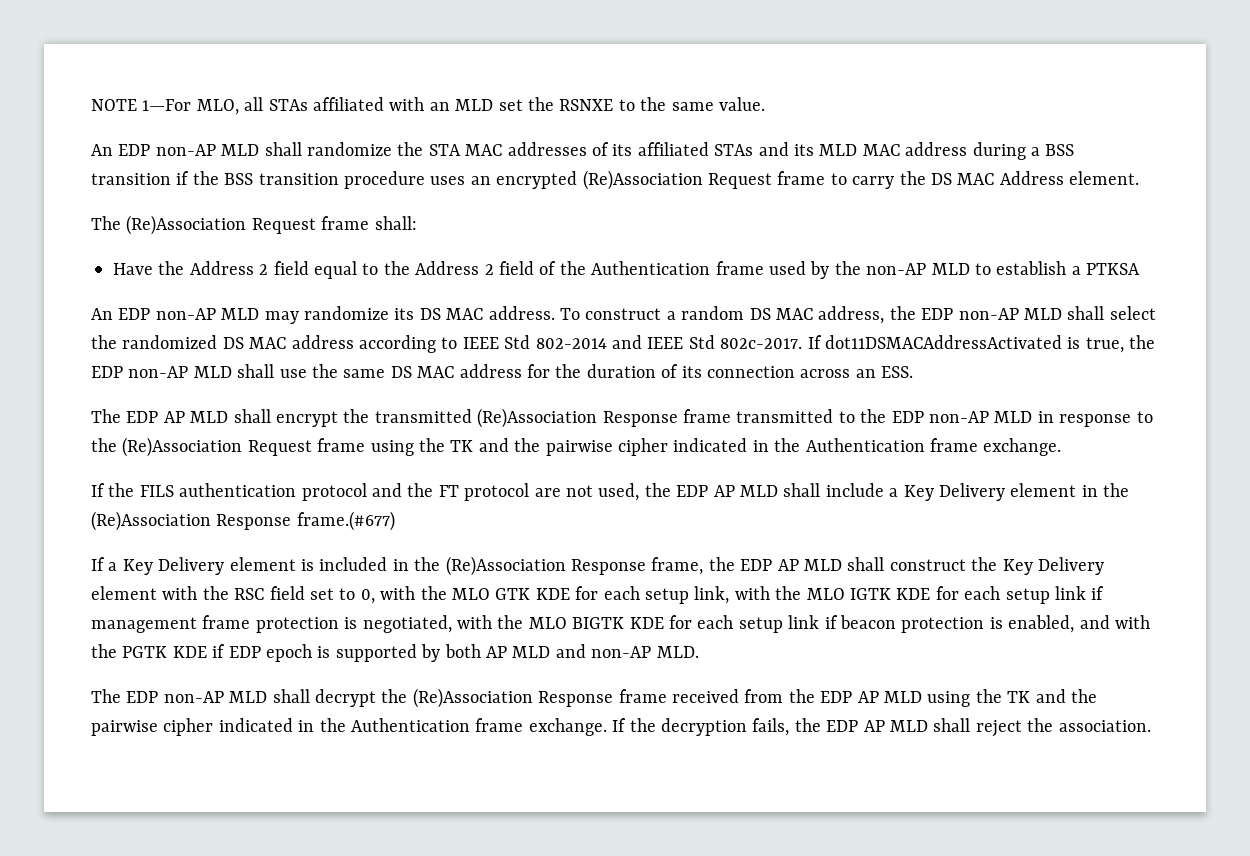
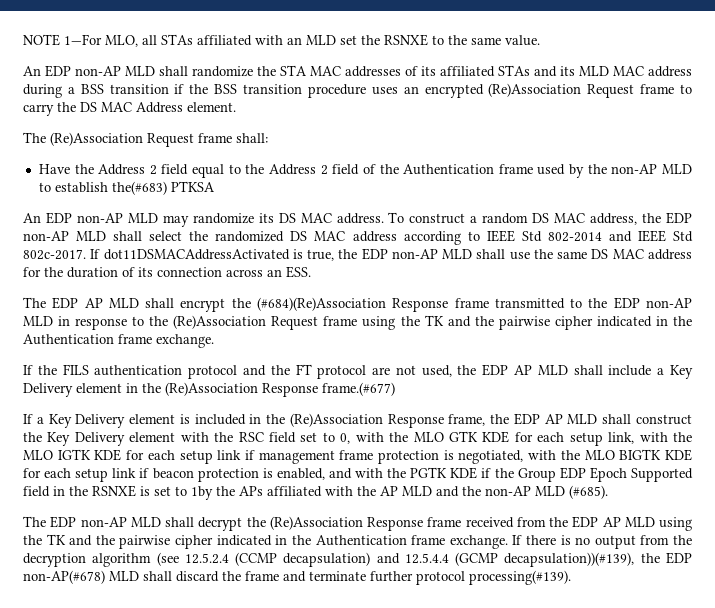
[1071,266,1081,275] a -> [111,181,167,195] the(#683)
[374,408,598,428] transmitted (Re)Association -> [257,297,386,311] (#684)(Re)Association
[228,644,699,662] EDP epoch is supported by both AP MLD and non-AP MLD. -> [494,467,693,482] [23,485,608,500] the Group EDP Epoch Supported field in the RSNXE is set to 1by the APs affiliated with the AP MLD and the non-AP MLD (#685).
[629,718,1151,737] the decryption fails, the EDP AP MLD shall reject the association. -> [525,535,692,549] [23,552,692,567] [23,570,571,585] there is no output from the decryption algorithm (see 12.5.2.4 (CCMP decapsulation) and 12.5.4.4 (GCMP decapsulation))(#139), the EDP non-AP(#678) MLD shall discard the frame and terminate further protocol processing(#139).

